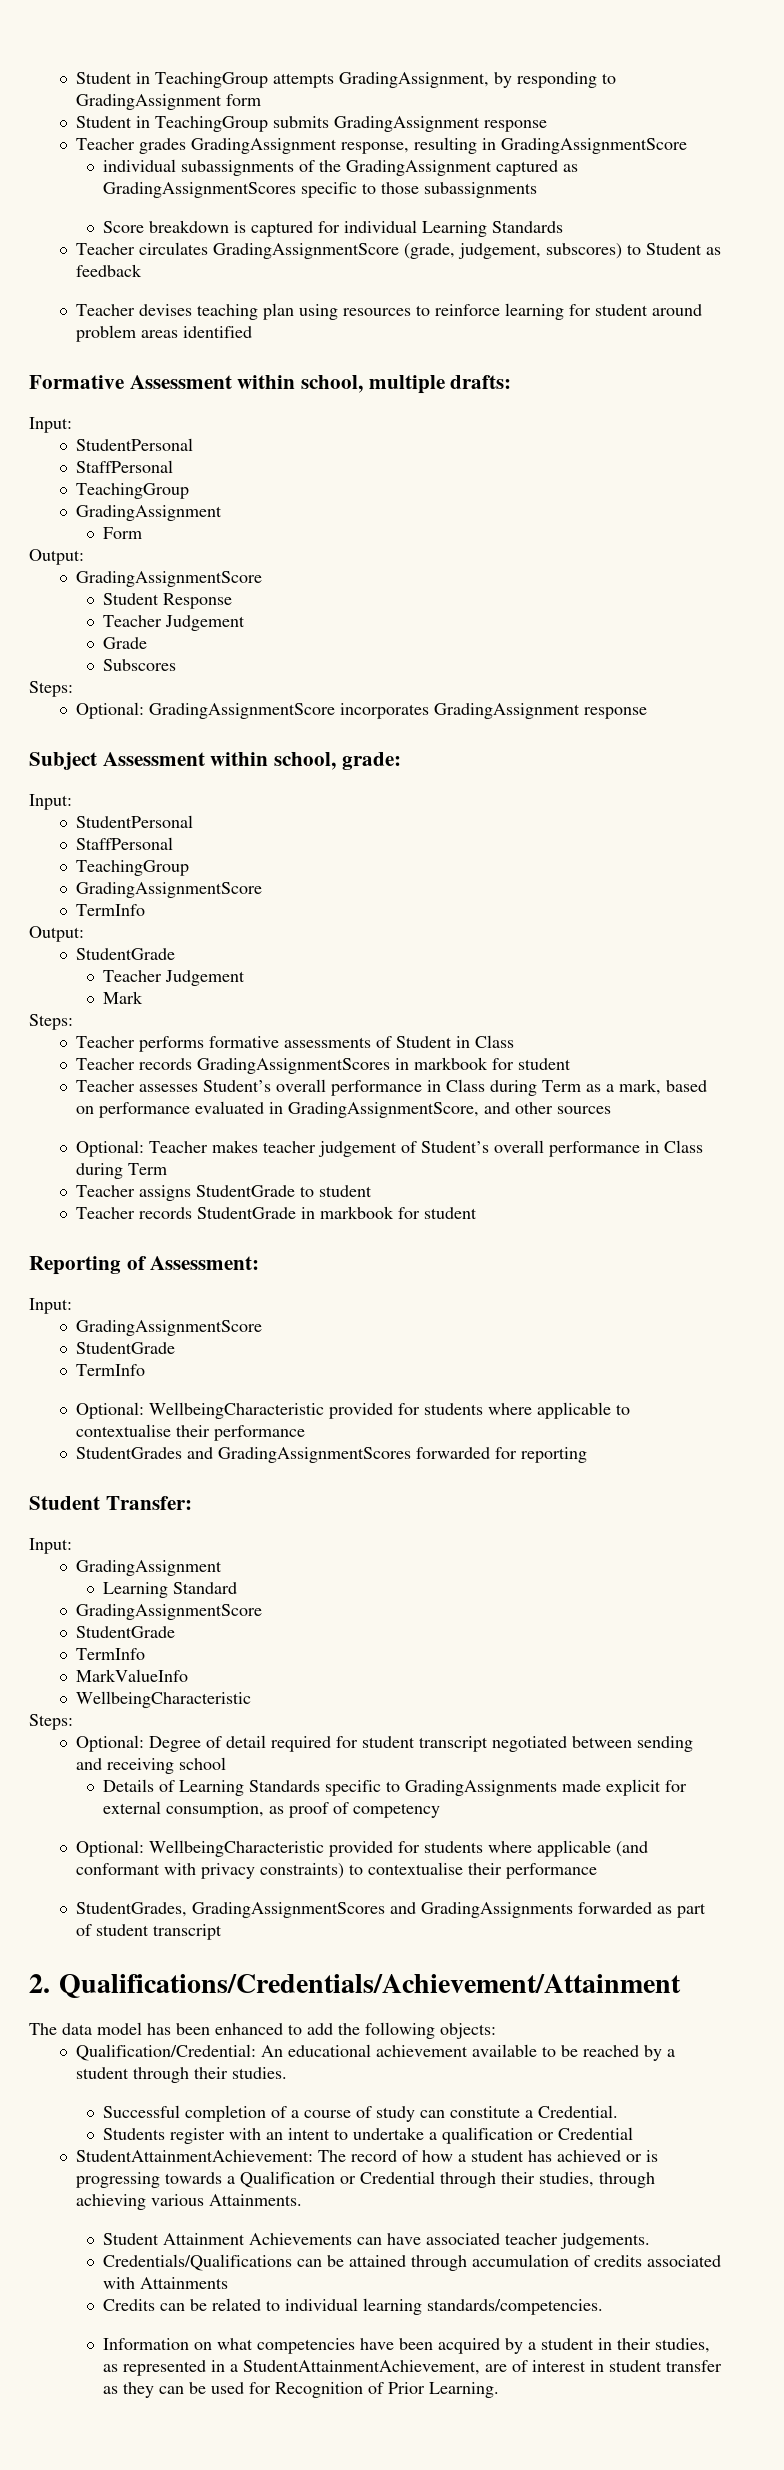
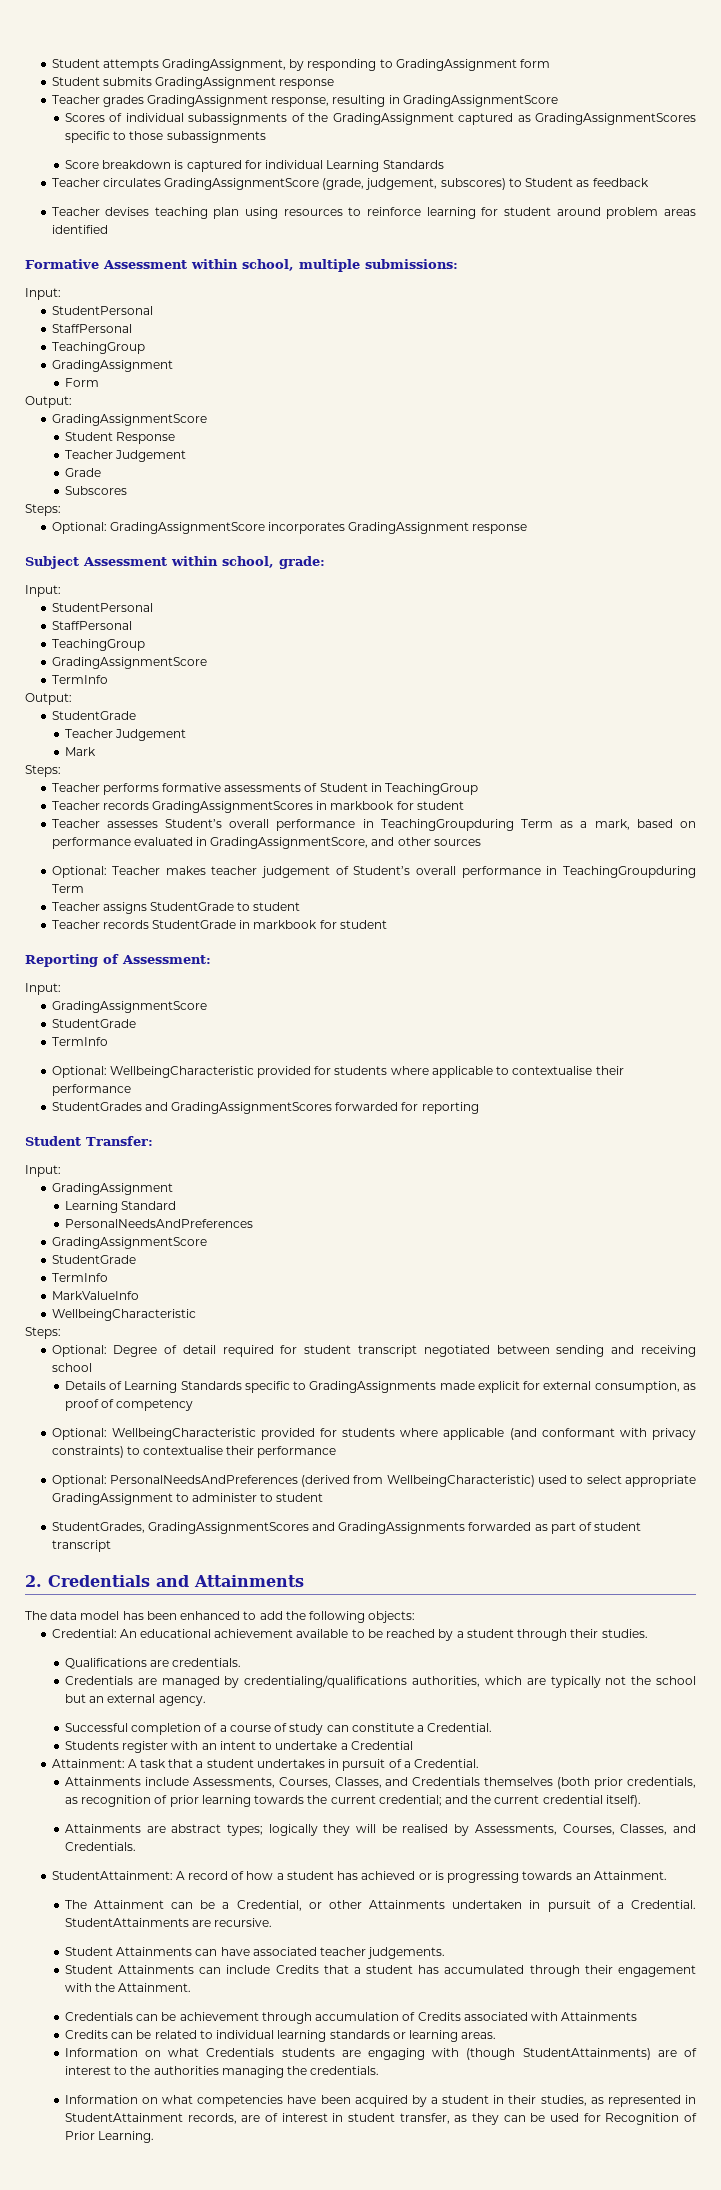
[75,72,268,88] Student in TeachingGroup -> [51,59,100,68] Student
[135,116,268,132] in TeachingGroup -> (100, 81) none
(687, 146) none -> [64,113,123,122] Scores of
[450,375,512,389] drafts: -> [365,259,458,269] submissions:
[474,1035,514,1048] Class -> [385,783,479,795] TeachingGroup
[445,1079,537,1096] Class during -> [380,819,514,831] TeachingGroupduring
[663,1140,703,1153] [75,1163,123,1179] Class during -> [562,866,696,878] TeachingGroupduring
(238, 1588) none -> [64,1219,253,1228] // PersonalNeedsAndPreferences
(597, 1871) none -> [51,1475,696,1487] [51,1493,324,1505] // Optional: PersonalNeedsAndPreferences (derived from WellbeingCharacteristic) used to select appropriate GradingAssignment to administer to student
[59,1974,681,1998] Qualifications/Credentials/Achievement/Attainment -> [48,1575,304,1587] Credentials and Attainments
[75,2044,256,2061] Qualification/Credential: -> [51,1629,117,1638] Credential:
(287, 2073) none -> [64,1658,242,1669] [64,1675,696,1688] [64,1694,206,1706] // Qualifications are credentials. // Credentials are managed by credentialing/qualifications authorities, which are typically not the school but an external agency.
[442,2127,555,2144] qualification or -> (348, 1746) none
[75,2150,346,2162] StudentAttainmentAchievement: The -> [51,1759,480,1771] [64,1777,696,1789] [64,1795,641,1807] [64,1824,696,1836] [64,1842,136,1851] [51,1871,185,1880] Attainment: A task that a student undertakes in pursuit of a Credential. // Attainments include Assessments, Courses, Classes, and Credentials themselves (both prior credentials, as recognition of prior learning towards the current credential; and the current credential itself). // Attainments are abstract types; logically they will be realised by Assessments, Courses, Classes, and Credentials. // StudentAttainment: A
[226,2171,655,2188] [75,2194,302,2210] [103,2233,353,2245] a Qualification or Credential through their studies, through achieving various Attainments. // Student Attainment Achievements -> [575,1871,667,1880] [64,1900,696,1912] [64,1918,273,1927] [64,1947,193,1956] an Attainment. // The Attainment can be a Credential, or other Attainments undertaken in pursuit of a Credential. StudentAttainments are recursive. // Student Attainments
[103,2254,407,2271] Credentials/Qualifications can be attained -> [64,1965,696,1977] [64,1983,192,1992] [64,2012,259,2021] Student Attainments can include Credits that a student has accumulated through their engagement with the Attainment. // Credentials can be achievement
[594,2255,643,2267] credits -> [417,2012,461,2021] Credits
[427,2299,604,2315] standards/competencies. -> [329,2030,497,2042] [64,2048,697,2060] [64,2066,380,2078] standards or learning areas. // Information on what Credentials students are engaging with (though StudentAttainments) are of interest to the authorities managing the credentials.
[230,2360,481,2375] a StudentAttainmentAchievement, -> [64,2113,237,2124] StudentAttainment records,
[666,2360,723,2372] transfer -> [399,2113,450,2124] transfer,

